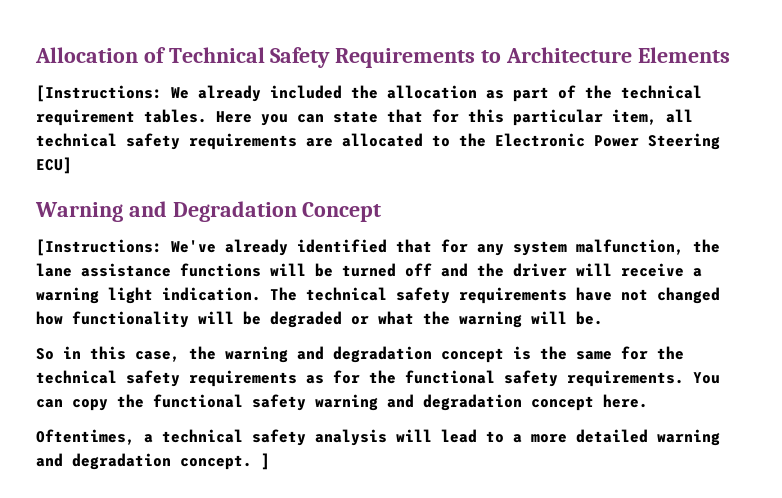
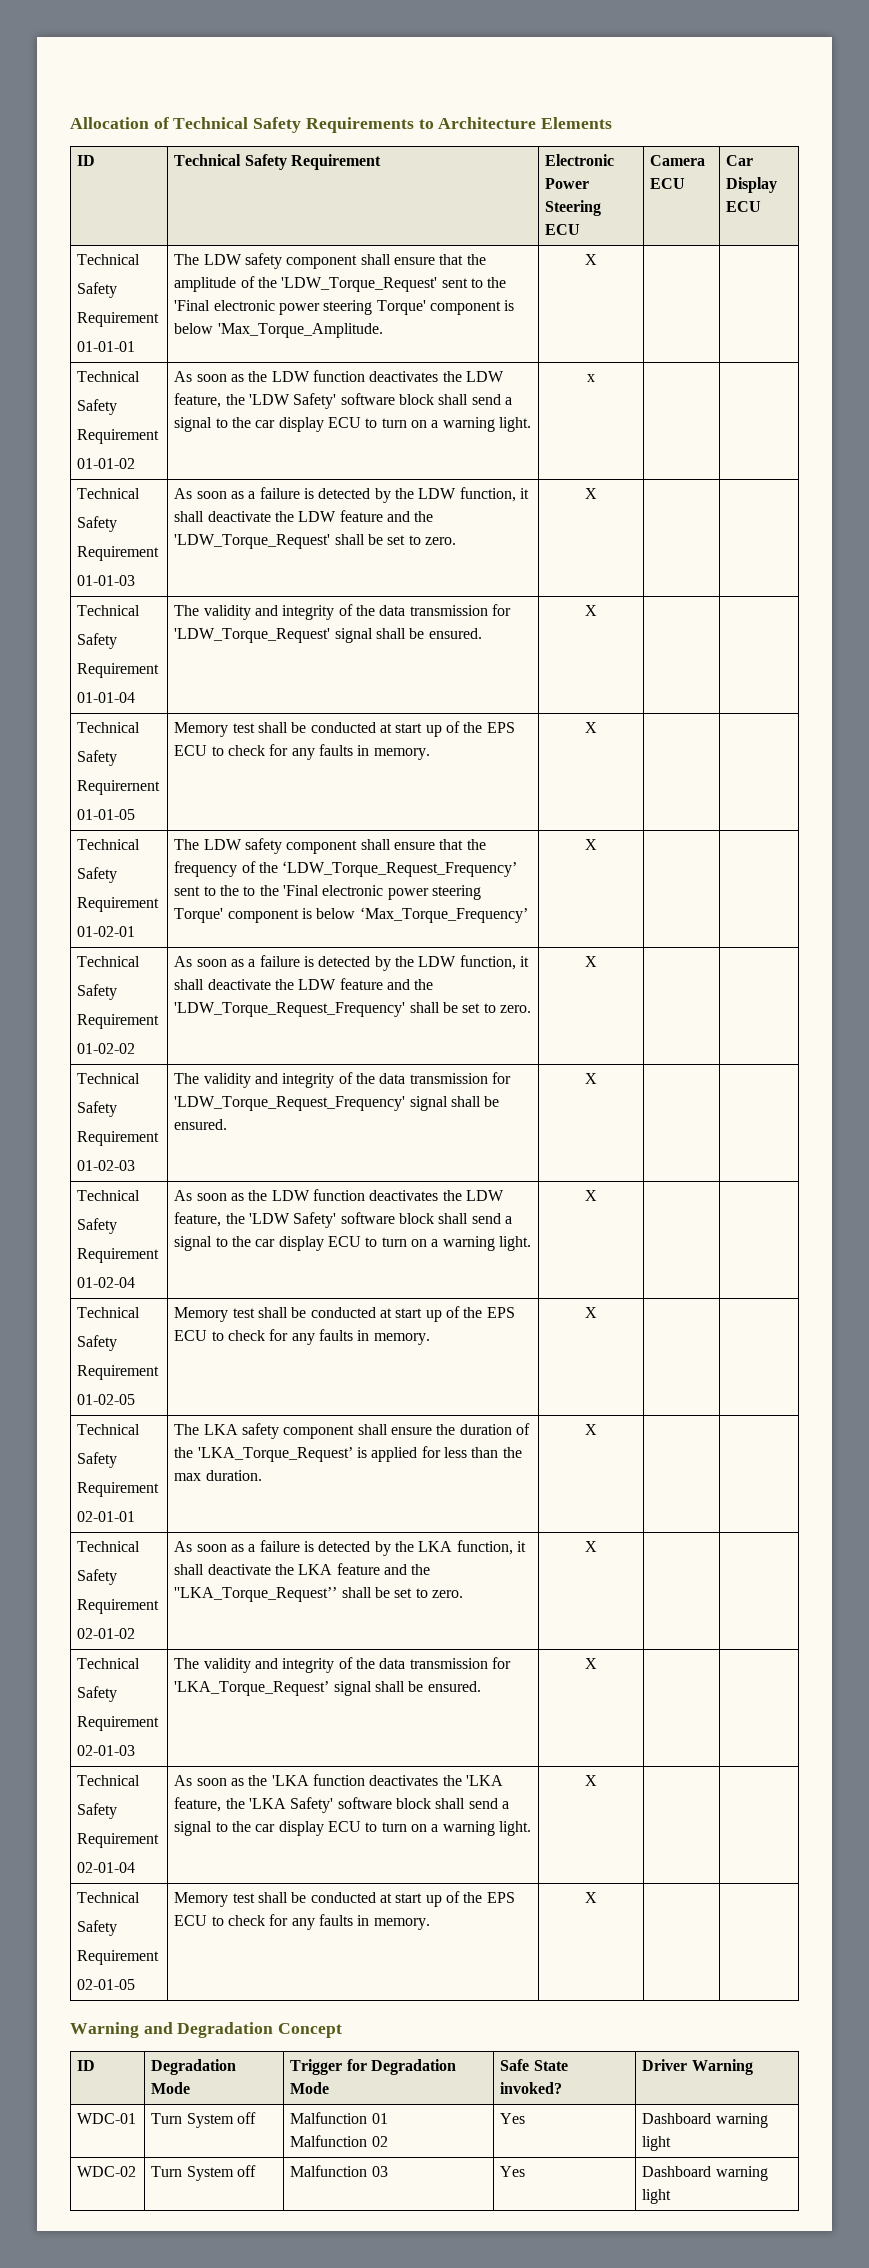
[36,85,702,102] [36,109,693,126] [36,133,720,150] [36,157,72,174] [35,201,382,222] [36,239,720,256] [36,263,702,277] [36,287,720,304] [36,311,603,328] [36,346,684,363] [36,370,720,387] [36,394,648,411] [36,429,720,446] [36,453,270,470] // [Instructions: We already included the allocation as part of the technical requirement tables. Here you can state that for this particular item, all technical safety requirements are allocated to the Electronic Power Steering ECU] // Warning and Degradation Concept // [Instructions: We've already identified that for any system malfunction, the lane assistance functions will be turned off and the driver will receive a warning light indication. The technical safety requirements have not changed how functionality will be degraded or what the warning will be. // So in this case, the warning and degradation concept is the same for the technical safety requirements as for the functional safety requirements. You can copy the functional safety warning and degradation concept here. // Oftentimes, a technical safety analysis will lead to a more detailed warning and degradation concept. ] -> [77,155,96,166] [174,154,382,170] [545,154,615,166] [545,178,590,189] [545,200,602,216] [545,224,581,235] [650,155,706,166] [650,178,686,189] [726,155,754,166] [726,177,778,193] [726,201,762,212] [77,254,141,265] [77,282,118,298] [77,312,160,327] [77,341,136,352] [174,253,486,269] [174,276,507,292] [174,300,515,315] [174,323,383,338] [585,254,597,265] [77,371,141,382] [77,399,118,415] [77,429,160,444] [77,458,136,469] [174,370,505,382] [174,393,513,409] [174,417,532,432] [587,374,595,382] [77,488,141,499] [77,516,118,532] [77,546,160,561] [77,575,136,586] [174,487,530,503] [174,510,434,522] [174,534,457,549] [585,488,597,499] [77,605,141,616] [77,633,118,649] [77,663,160,678] [77,692,136,703] [174,604,512,620] [174,628,482,643] [585,605,597,616] [77,722,141,733] [77,750,118,766] [77,780,161,795] [77,809,136,820] [174,721,515,737] [174,744,430,760] [585,722,597,733] [77,839,141,850] [77,867,118,883] [77,897,160,912] [77,926,136,937] [174,838,486,854] [174,861,518,877] [174,885,482,900] [174,907,528,923] [585,839,597,850] [77,956,141,967] [77,984,118,1000] [77,1014,160,1029] [77,1043,136,1054] [174,955,530,971] [174,978,434,990] [174,1002,532,1017] [585,956,597,967] [77,1073,141,1084] [77,1101,118,1117] [77,1131,160,1146] [77,1160,136,1171] [174,1072,512,1088] [174,1096,500,1111] [174,1119,228,1130] [585,1073,597,1084] [77,1190,141,1201] [77,1218,118,1234] [77,1248,160,1263] [77,1277,136,1288] [174,1189,505,1201] [174,1212,513,1228] [174,1236,532,1251] [585,1190,597,1201] [77,1307,141,1318] [77,1335,118,1351] [77,1365,160,1380] [77,1394,136,1405] [174,1306,515,1322] [174,1329,430,1345] [585,1307,597,1318] [77,1424,141,1435] [77,1452,118,1468] [77,1482,160,1497] [77,1511,136,1522] [174,1423,531,1439] [174,1446,522,1462] [174,1470,262,1481] [585,1424,597,1435] [77,1541,141,1552] [77,1569,118,1585] [77,1599,160,1614] [77,1628,136,1639] [174,1540,527,1556] [174,1563,431,1575] [174,1587,464,1602] [585,1541,597,1552] [77,1658,141,1669] [77,1686,118,1702] [77,1716,160,1731] [77,1745,136,1756] [174,1657,512,1673] [174,1681,481,1696] [585,1658,597,1669] [77,1775,141,1786] [77,1803,118,1819] [77,1833,160,1848] [77,1862,136,1873] [174,1774,504,1786] [174,1797,510,1813] [174,1821,532,1836] [585,1775,597,1786] [77,1892,141,1903] [77,1920,118,1936] [77,1950,160,1965] [77,1979,136,1990] [174,1891,515,1907] [174,1914,430,1930] [585,1892,597,1903] [70,2022,343,2038] [77,2060,96,2071] [151,2059,237,2075] [151,2082,191,2094] [290,2059,457,2075] [290,2082,330,2094] [500,2059,568,2071] [500,2082,563,2094] [642,2059,753,2075] [77,2113,137,2124] [151,2112,257,2128] [290,2112,388,2124] [290,2135,388,2147] [500,2113,526,2124] [642,2113,768,2128] [642,2136,672,2151] [77,2166,137,2177] [151,2165,257,2181] [290,2165,388,2177] [500,2166,526,2177] [642,2166,768,2181] [642,2189,672,2204] // ID | Technical Safety Requirement | Electronic Power Steering ECU | Camera ECU | Car Display ECU // Technical // Safety // Requirement // 01-01-01 | The LDW safety component shall ensure that the amplitude of the 'LDW_Torque_Request' sent to the 'Final electronic power steering Torque' component is below 'Max_Torque_Amplitude. | X | | // Technical // Safety // Requirement // 01-01-02 | As soon as the LDW function deactivates the LDW feature, the 'LDW Safety' software block shall send a signal to the car display ECU to turn on a warning light. | x | | // Technical // Safety // Requirement // 01-01-03 | As soon as a failure is detected by the LDW function, it shall deactivate the LDW feature and the 'LDW_Torque_Request' shall be set to zero. | X | | // Technical // Safety // Requirement // 01-01-04 | The validity and integrity of the data transmission for 'LDW_Torque_Request' signal shall be ensured. | X | | // Technical // Safety // Requirernent // 01-01-05 | Memory test shall be conducted at start up of the EPS ECU to check for any faults in memory. | X | | // Technical // Safety // Requirement // 01-02-01 | The LDW safety component shall ensure that the frequency of the ‘LDW_Torque_Request_Frequency’ sent to the to the 'Final electronic power steering Torque' component is below ‘Max_Torque_Frequency’ | X | | // Technical // Safety // Requirement // 01-02-02 | As soon as a failure is detected by the LDW function, it shall deactivate the LDW feature and the 'LDW_Torque_Request_Frequency' shall be set to zero. | X | | // Technical // Safety // Requirement // 01-02-03 | The validity and integrity of the data transmission for 'LDW_Torque_Request_Frequency' signal shall be ensured. | X | | // Technical // Safety // Requirement // 01-02-04 | As soon as the LDW function deactivates the LDW feature, the 'LDW Safety' software block shall send a signal to the car display ECU to turn on a warning light. | X | | // Technical // Safety // Requirement // 01-02-05 | Memory test shall be conducted at start up of the EPS ECU to check for any faults in memory. | X | | // Technical // Safety // Requirement // 02-01-01 | The LKA safety component shall ensure the duration of the 'LKA_Torque_Request’ is applied for less than the max duration. | X | | // Technical // Safety // Requirement // 02-01-02 | As soon as a failure is detected by the LKA function, it shall deactivate the LKA feature and the ''LKA_Torque_Request’’ shall be set to zero. | X | | // Technical // Safety // Requirement // 02-01-03 | The validity and integrity of the data transmission for 'LKA_Torque_Request’ signal shall be ensured. | X | | // Technical // Safety // Requirement // 02-01-04 | As soon as the 'LKA function deactivates the 'LKA feature, the 'LKA Safety' software block shall send a signal to the car display ECU to turn on a warning light. | X | | // Technical // Safety // Requirement // 02-01-05 | Memory test shall be conducted at start up of the EPS ECU to check for any faults in memory. | X | | // Warning and Degradation Concept // ID | Degradation Mode | Trigger for Degradation Mode | Safe State invoked? | Driver Warning // WDC-01 | Turn System off | Malfunction 01 // Malfunction 02 | Yes | Dashboard warning light // WDC-02 | Turn System off | Malfunction 03 | Yes | Dashboard warning light

